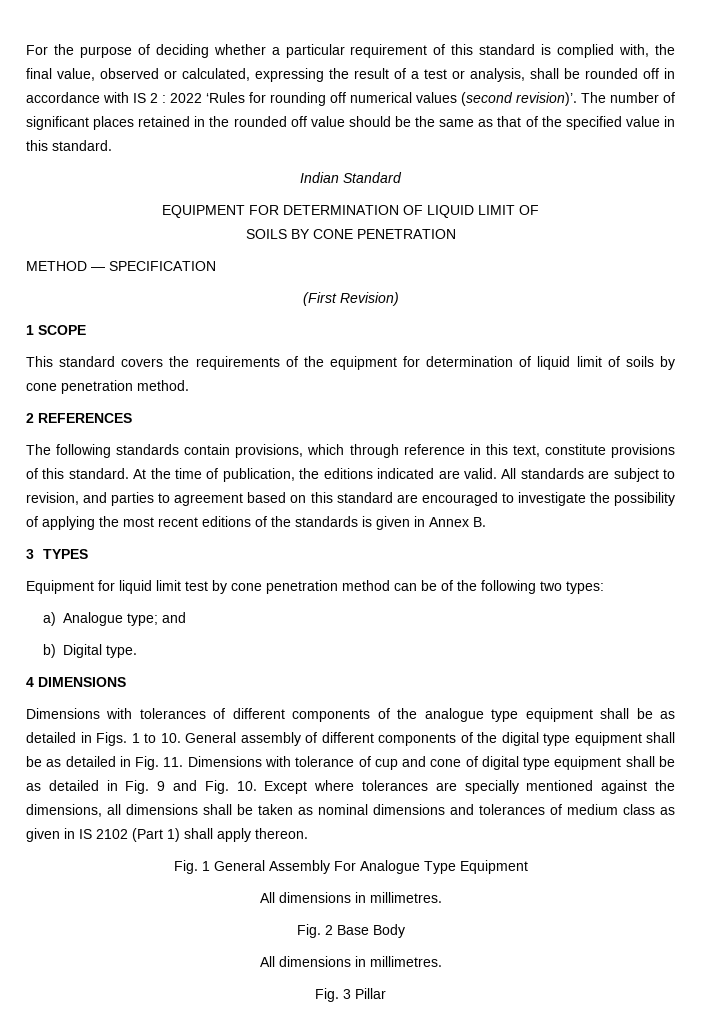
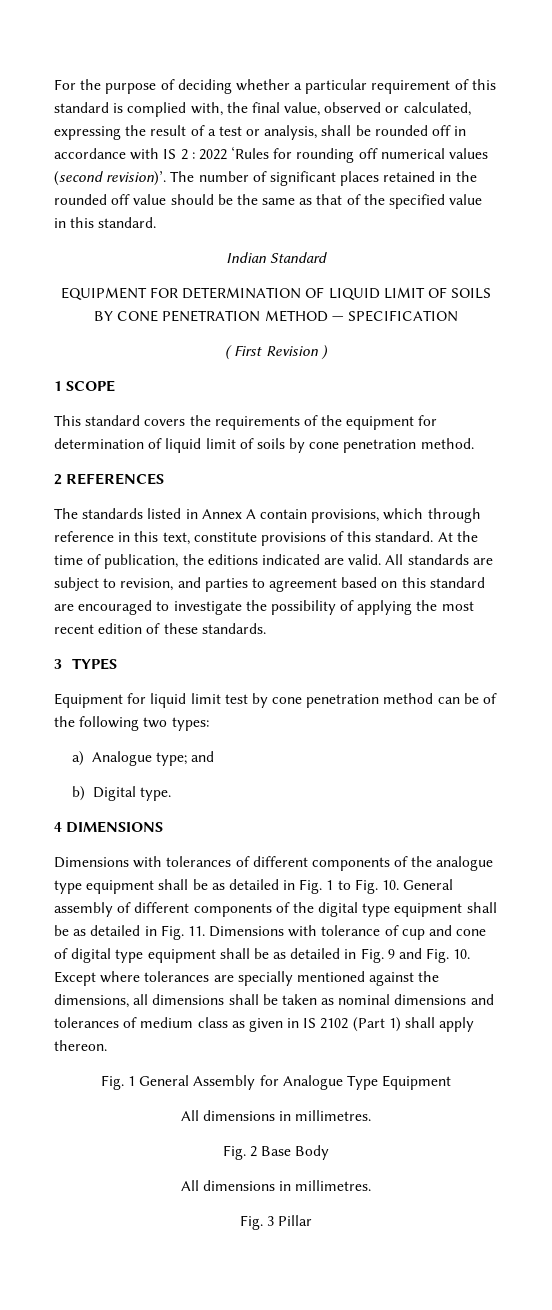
(539, 210) // -> (447, 292) none
(456, 234) // -> (261, 316) none
[302,292,399,306] (First Revision) -> [225,345,328,360] ( First Revision )
[56,444,180,458] following standards -> [82,508,256,519] standards listed in Annex A
[202,516,486,530] editions of the standards is given in Annex B. -> [98,623,266,634] edition of these standards.
[96,732,127,746] Figs. -> [299,879,323,894] Fig.
(156, 738) none -> [354,879,378,894] Fig.
[333,861,356,871] For -> [259,1075,279,1086] for

